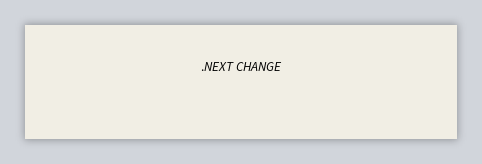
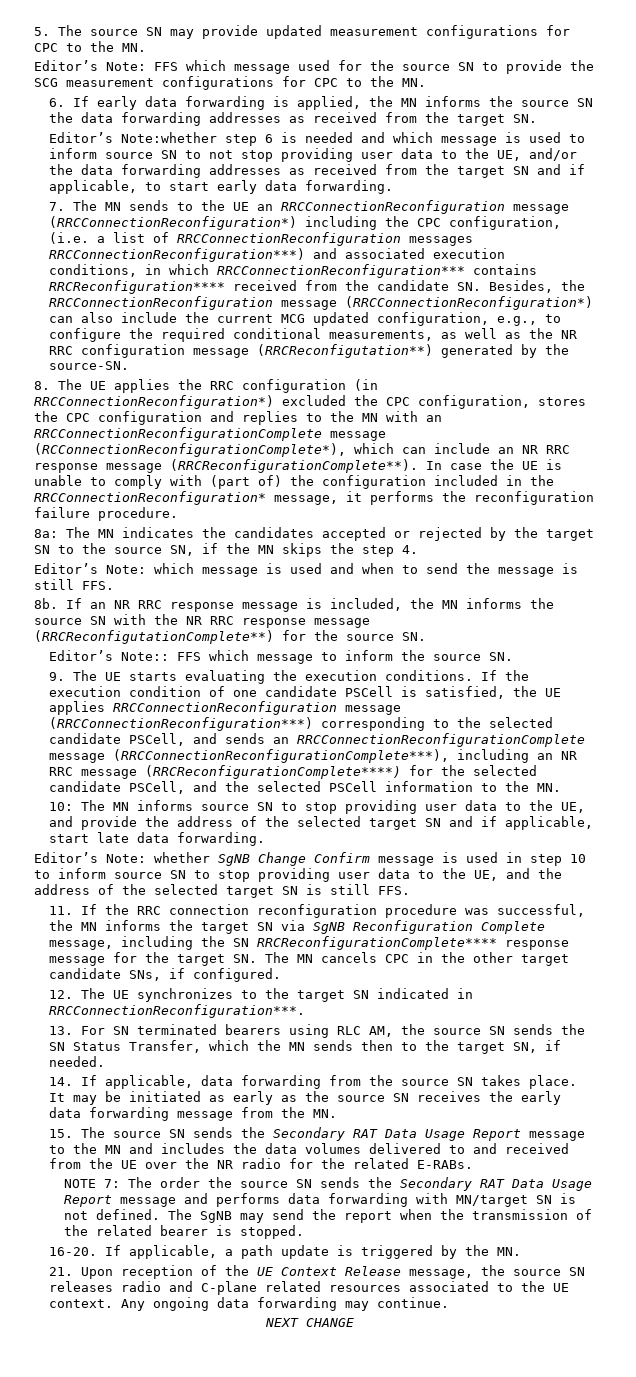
[200,62,234,71] .NEXT -> [34,25,571,39] [34,41,147,52] [34,60,595,74] [34,76,427,90] [49,96,594,110] [49,112,538,126] [49,132,586,146] [49,148,578,162] [49,164,586,178] [49,180,394,194] [49,200,570,214] [49,216,562,230] [49,232,474,246] [49,248,506,262] [49,264,538,278] [49,280,586,294] [49,296,594,310] [49,312,562,326] [49,328,578,342] [49,344,570,358] [49,361,130,370] [34,379,379,393] [34,395,587,409] [34,411,443,425] [34,427,387,441] [34,443,571,457] [34,459,563,473] [34,475,555,489] [34,491,595,505] [34,507,179,521] [34,527,595,541] [34,543,419,557] [34,563,579,577] [34,579,115,590] [34,598,555,612] [34,614,371,628] [34,630,427,644] [49,650,514,664] [49,670,530,684] [49,686,562,699] [49,701,402,715] [49,717,554,731] [49,733,586,747] [49,749,578,763] [49,765,538,779] [49,781,562,794] [49,800,586,814] [49,816,594,830] [49,832,266,846] [34,852,587,866] [34,868,563,882] [34,884,411,898] [49,904,586,918] [49,920,546,934] [49,936,570,950] [49,952,570,966] [49,968,282,982] [49,988,474,1002] [49,1004,306,1018] [49,1024,586,1038] [49,1040,562,1054] [49,1056,106,1067] [49,1075,578,1089] [49,1091,562,1105] [49,1107,338,1121] [49,1127,586,1141] [49,1143,570,1154] [49,1158,474,1169] [64,1177,593,1191] [64,1193,577,1207] [64,1209,593,1223] [64,1225,305,1239] [49,1245,522,1259] [49,1265,586,1279] [49,1281,570,1295] [49,1297,450,1311] [265,1318,299,1327] 5. The source SN may provide updated measurement configurations for CPC to the MN. // Editor’s Note: FFS which message used for the source SN to provide the SCG measurement configurations for CPC to the MN. // 6. If early data forwarding is applied, the MN informs the source SN the data forwarding addresses as received from the target SN. // Editor’s Note:whether step 6 is needed and which message is used to inform source SN to not stop providing user data to the UE, and/or the data forwarding addresses as received from the target SN and if applicable, to start early data forwarding. // 7. The MN sends to the UE an RRCConnectionReconfiguration message (RRCConnectionReconfiguration*) including the CPC configuration, (i.e. a list of RRCConnectionReconfiguration messages RRCConnectionReconfiguration***) and associated execution conditions, in which RRCConnectionReconfiguration*** contains RRCReconfiguration**** received from the candidate SN. Besides, the RRCConnectionReconfiguration message (RRCConnectionReconfiguration*) can also include the current MCG updated configuration, e.g., to configure the required conditional measurements, as well as the NR RRC configuration message (RRCReconfigutation**) generated by the source-SN. // 8. The UE applies the RRC configuration (in RRCConnectionReconfiguration*) excluded the CPC configuration, stores the CPC configuration and replies to the MN with an RRCConnectionReconfigurationComplete message (RCConnectionReconfigurationComplete*), which can include an NR RRC response message (RRCReconfigurationComplete**). In case the UE is unable to comply with (part of) the configuration included in the RRCConnectionReconfiguration* message, it performs the reconfiguration failure procedure. // 8a: The MN indicates the candidates accepted or rejected by the target SN to the source SN, if the MN skips the step 4. // Editor’s Note: which message is used and when to send the message is still FFS. // 8b. If an NR RRC response message is included, the MN informs the source SN with the NR RRC response message (RRCReconfigutationComplete**) for the source SN. // Editor’s Note:: FFS which message to inform the source SN. // 9. The UE starts evaluating the execution conditions. If the execution condition of one candidate PSCell is satisfied, the UE applies RRCConnectionReconfiguration message (RRCConnectionReconfiguration***) corresponding to the selected candidate PSCell, and sends an RRCConnectionReconfigurationComplete message (RRCConnectionReconfigurationComplete***), including an NR RRC message (RRCReconfigurationComplete****) for the selected candidate PSCell, and the selected PSCell information to the MN. // 10: The MN informs source SN to stop providing user data to the UE, and provide the address of the selected target SN and if applicable, start late data forwarding. // Editor’s Note: whether SgNB Change Confirm message is used in step 10 to inform source SN to stop providing user data to the UE, and the address of the selected target SN is still FFS. // 11. If the RRC connection reconfiguration procedure was successful, the MN informs the target SN via SgNB Reconfiguration Complete message, including the SN RRCReconfigurationComplete**** response message for the target SN. The MN cancels CPC in the other target candidate SNs, if configured. // 12. The UE synchronizes to the target SN indicated in RRCConnectionReconfiguration***. // 13. For SN terminated bearers using RLC AM, the source SN sends the SN Status Transfer, which the MN sends then to the target SN, if needed. // 14. If applicable, data forwarding from the source SN takes place. It may be initiated as early as the source SN receives the early data forwarding message from the MN. // 15. The source SN sends the Secondary RAT Data Usage Report message to the MN and includes the data volumes delivered to and received from the UE over the NR radio for the related E-RABs. // NOTE 7: The order the source SN sends the Secondary RAT Data Usage Report message and performs data forwarding with MN/target SN is not defined. The SgNB may send the report when the transmission of the related bearer is stopped. // 16-20. If applicable, a path update is triggered by the MN. // 21. Upon reception of the UE Context Release message, the source SN releases radio and C-plane related resources associated to the UE context. Any ongoing data forwarding may continue. // NEXT

